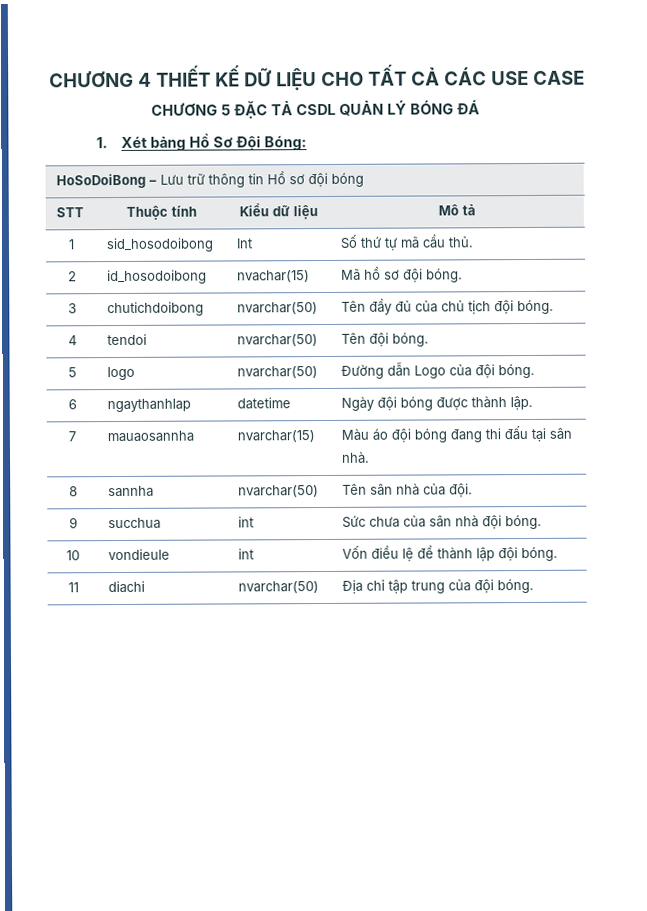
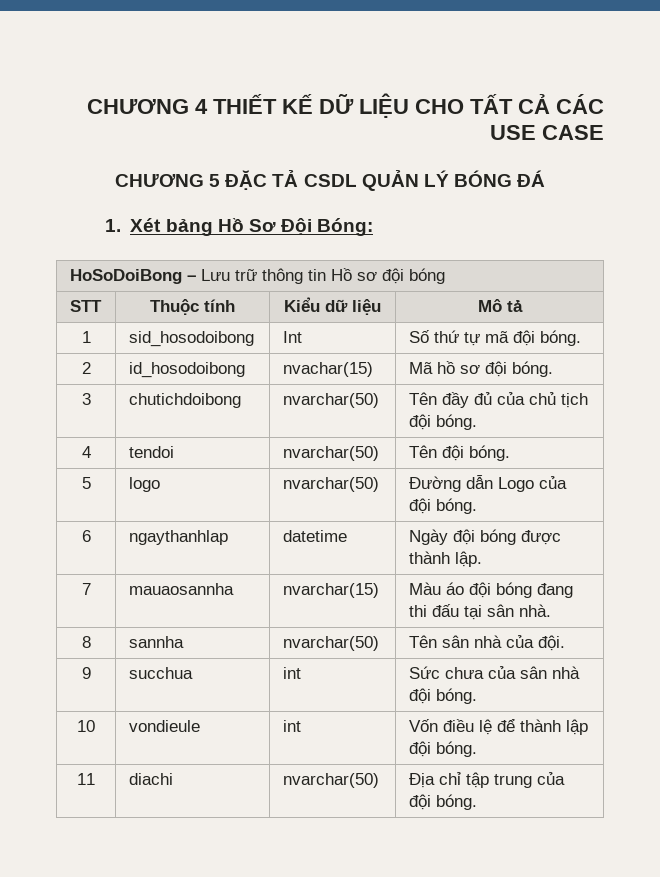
[422,234,474,249] cầu thủ. -> [512,330,581,346] đội bóng.

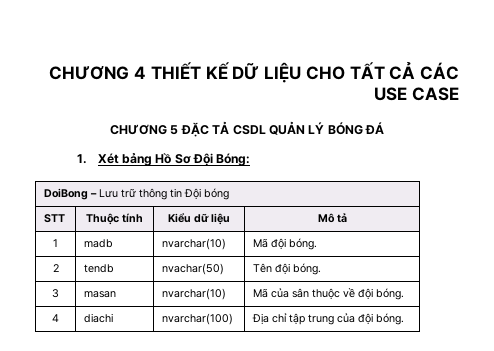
[69,269,182,284] HoSoDoiBong -> [44,188,89,200] DoiBong
[330,268,404,284] Hồ sơ đội -> [184,188,202,199] Đội
[128,331,254,347] [282,331,302,343] [408,330,581,346] [81,362,91,374] [128,362,245,378] [282,362,373,377] [408,361,553,377] [81,393,91,405] [128,393,241,408] [282,393,379,408] [408,392,588,408] [408,414,477,430] [81,446,91,458] [128,446,174,458] [282,446,379,461] [408,445,510,461] [81,477,91,489] [128,477,160,492] [282,477,379,492] [408,475,567,492] [408,498,477,514] [81,530,91,542] [128,530,228,545] [282,530,347,542] [408,529,561,545] [408,551,482,567] [81,583,91,595] [128,583,234,595] [282,583,379,598] [408,582,573,598] [408,604,551,620] [81,636,91,648] [128,636,184,648] [282,636,379,651] [408,635,565,651] [81,667,91,679] [128,667,193,679] [282,667,301,679] [408,666,580,679] [408,688,477,704] [77,720,95,732] [128,720,200,732] [282,720,301,732] [408,719,588,735] [408,741,477,757] [77,773,95,785] sid_hosodoibong | Int | Số thứ tự mã đội bóng. // 2 | id_hosodoibong | nvachar(15) | Mã hồ sơ đội bóng. // 3 | chutichdoibong | nvarchar(50) | Tên đầy đủ của chủ tịch đội bóng. // 4 | tendoi | nvarchar(50) | Tên đội bóng. // 5 | logo | nvarchar(50) | Đường dẫn Logo của đội bóng. // 6 | ngaythanhlap | datetime | Ngày đội bóng được thành lập. // 7 | mauaosannha | nvarchar(15) | Màu áo đội bóng đang thi đấu tại sân nhà. // 8 | sannha | nvarchar(50) | Tên sân nhà của đội. // 9 | succhua | int | Sức chưa của sân nhà đội bóng. // 10 | vondieule | int | Vốn điều lệ để thành lập đội bóng. // 11 -> [84,239,114,248] [162,238,227,250] [253,238,318,250] [52,264,59,272] [84,264,115,273] [162,263,225,275] [253,263,322,275] [52,289,59,298] [84,291,117,298] [162,288,227,300] [253,288,405,300] [52,314,59,322] madb | nvarchar(10) | Mã đội bóng. // 2 | tendb | nvachar(50) | Tên đội bóng. // 3 | masan | nvarchar(10) | Mã của sân thuộc về đội bóng. // 4
[282,773,379,788] nvarchar(50) -> [162,313,234,325] nvarchar(100)

